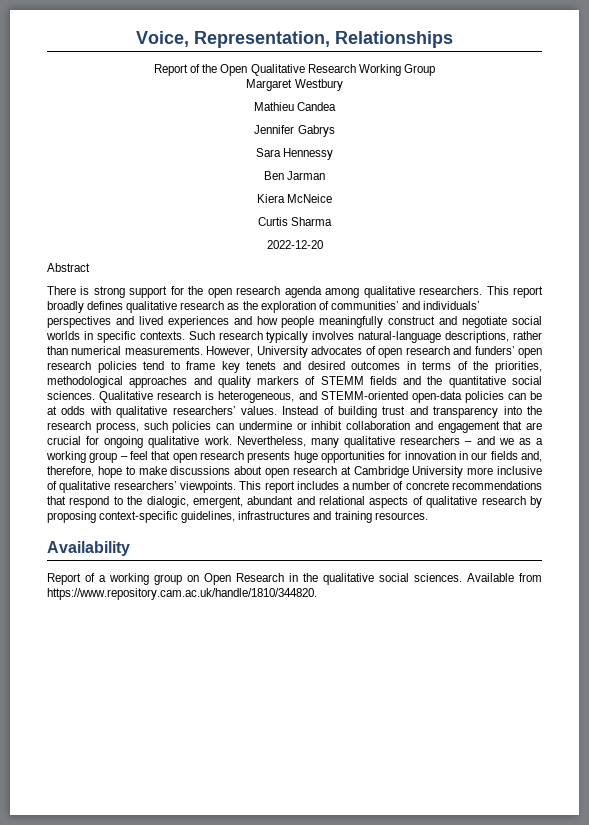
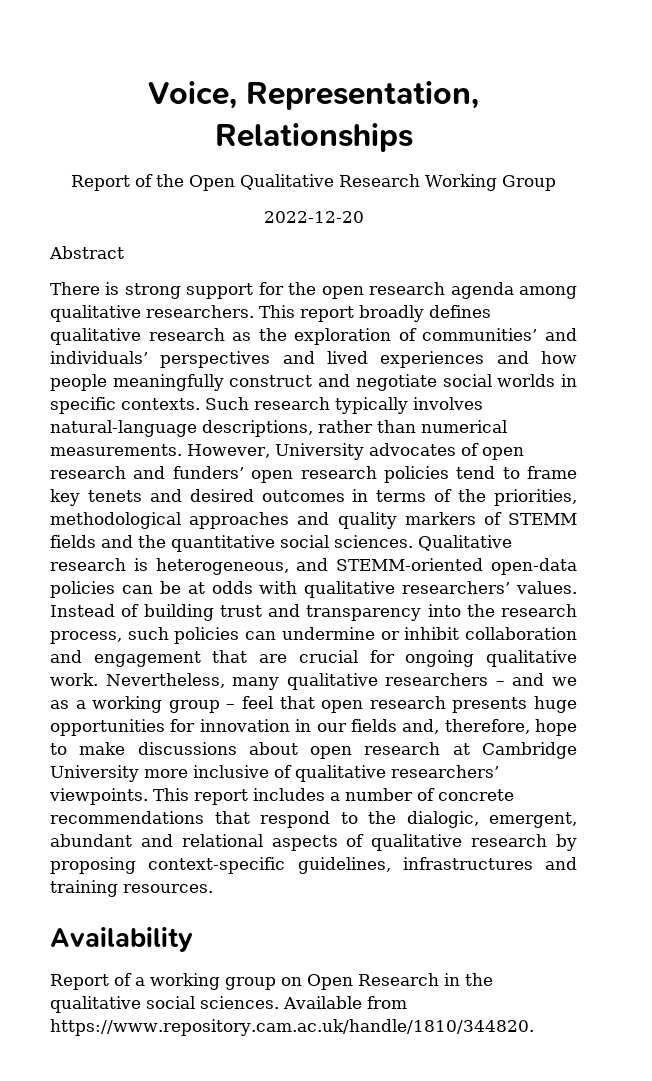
[246,79,343,91] [253,102,337,111] [254,125,335,137] [255,148,334,160] [263,171,326,180] [256,194,333,203] [257,217,333,226] // Margaret Westbury // Mathieu Candea // Jennifer Gabrys // Sara Hennessy // Ben Jarman // Kiera McNeice // Curtis Sharma -> (556, 183) none

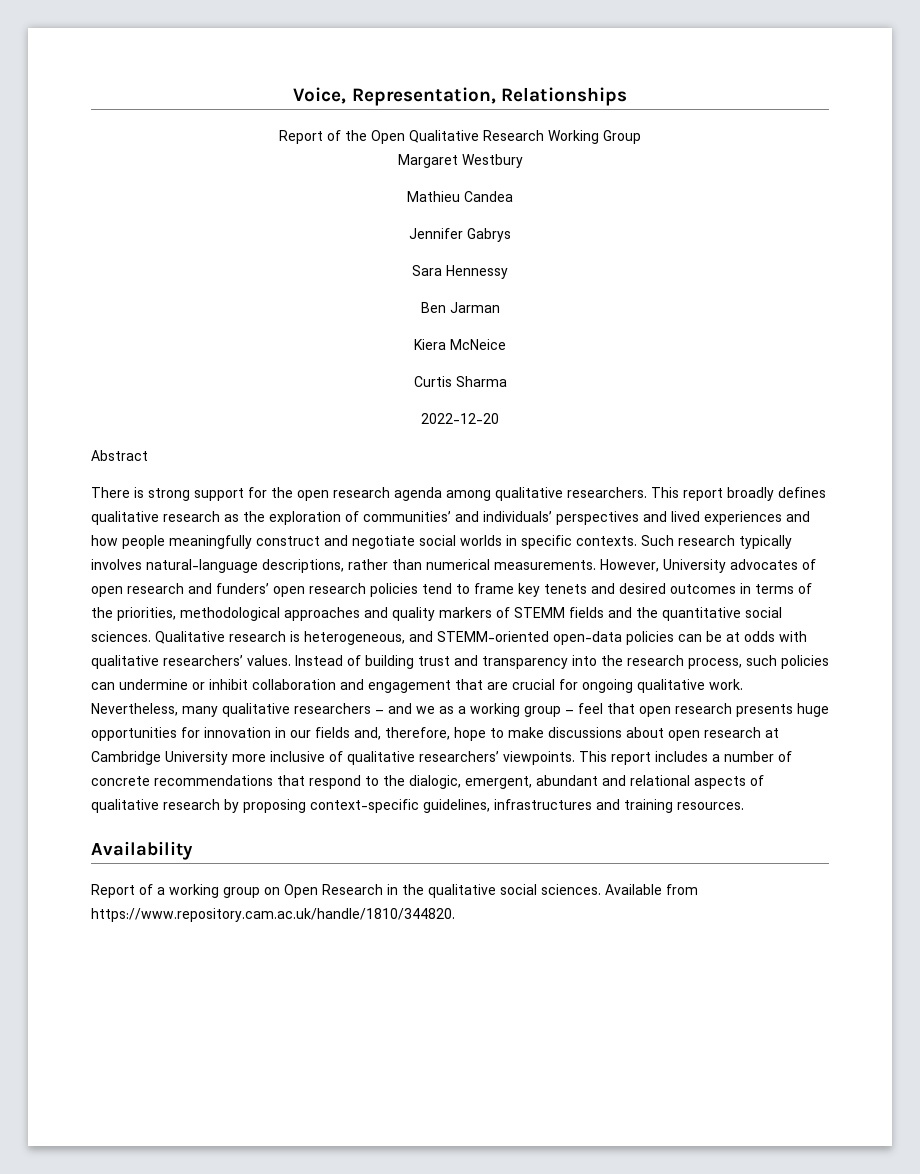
(556, 183) none -> [397,154,523,168] [407,191,513,202] [409,228,511,242] [412,265,508,279] [420,302,500,313] [414,339,506,350] [413,376,507,387] // Margaret Westbury // Mathieu Candea // Jennifer Gabrys // Sara Hennessy // Ben Jarman // Kiera McNeice // Curtis Sharma

